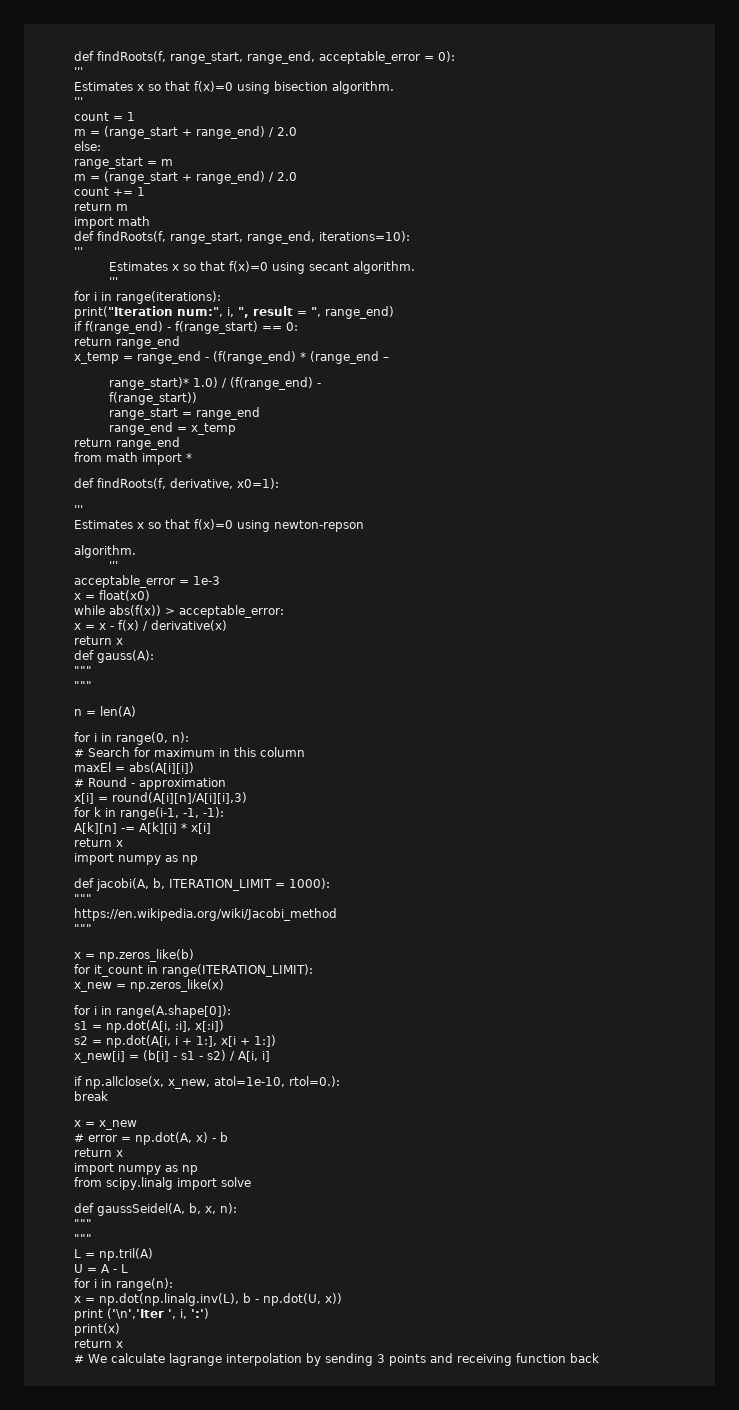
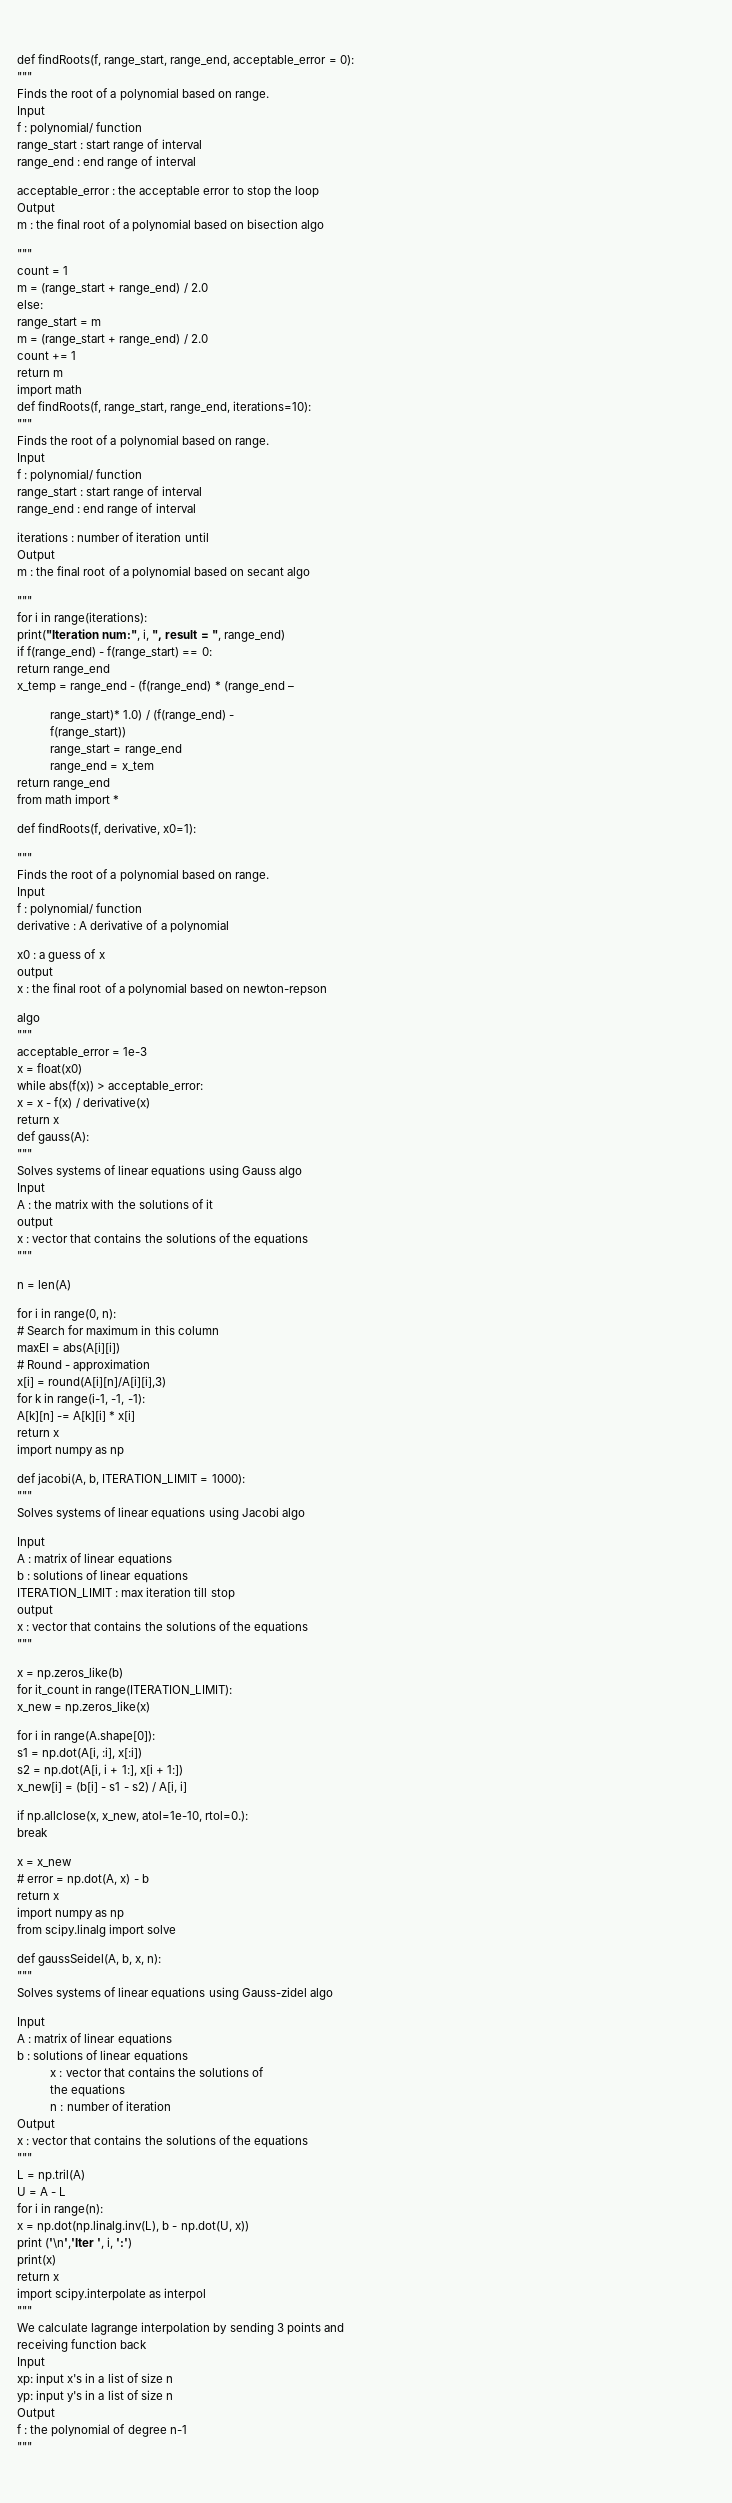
[74,67,83,76] [74,81,394,94] [74,97,83,106] ''' // Estimates x so that f(x)=0 using bisection algorithm. // ''' -> [17,72,32,81] [17,88,269,101] [17,106,45,118] [17,122,143,135] [17,139,202,152] [17,156,196,169] [17,186,319,198] [17,203,55,215] [17,219,325,232] [17,249,32,258] """ // Finds the root of a polynomial based on range. // Input // f : polynomial/ function // range_start : start range of interval // range_end : end range of interval // acceptable_error : the acceptable error to stop the loop // Output // m : the final root of a polynomial based on bisection algo // """
[74,247,83,256] [109,261,416,274] [109,277,119,286] ''' // Estimates x so that f(x)=0 using secant algorithm. // ''' -> [17,419,32,428] [17,435,269,448] [17,453,45,465] [17,469,143,482] [17,486,202,499] [17,503,196,516] [17,532,209,542] [17,550,55,562] [17,566,311,579] [17,596,32,605] """ // Finds the root of a polynomial based on range. // Input // f : polynomial/ function // range_start : start range of interval // range_end : end range of interval // iterations : number of iteration until // Output // m : the final root of a polynomial based on secant algo // """
[191,423,237,435] x_temp -> [121,761,154,771] x_tem
[74,505,83,514] [74,519,270,532] ''' // Estimates x so that f(x)=0 using -> [17,853,32,862] [17,869,269,882] [17,887,45,899] [17,903,143,916] [17,920,229,933] [17,949,105,962] [17,967,53,979] [17,983,240,996] """ // Finds the root of a polynomial based on range. // Input // f : polynomial/ function // derivative : A derivative of a polynomial // x0 : a guess of x // output // x : the final root of a polynomial based on
[74,545,136,558] [109,561,119,570] algorithm. // ''' -> [17,1013,40,1025] [17,1030,32,1039] algo // """
(92, 670) none -> [17,1165,302,1178] [17,1183,45,1195] [17,1199,213,1209] [17,1217,53,1229] [17,1233,308,1246] // Solves systems of linear equations using Gauss algo // Input // A : the matrix with the solutions of it // output // x : vector that contains the solutions of the equations
[74,908,337,921] https://en.wikipedia.org/wiki/Jacobi_method -> [17,1507,305,1520] [17,1537,45,1549] [17,1553,172,1566] [17,1570,188,1583] [17,1587,235,1600] [17,1605,53,1617] [17,1621,308,1634] Solves systems of linear equations using Jacobi algo // Input // A : matrix of linear equations // b : solutions of linear equations // ITERATION_LIMIT : max iteration till stop // output // x : vector that contains the solutions of the equations
(92, 1223) none -> [17,1987,333,2000] [17,2017,45,2029] [17,2033,172,2046] [17,2050,188,2063] [50,2067,265,2077] [50,2084,126,2097] [50,2101,171,2111] [17,2119,55,2131] [17,2135,308,2148] // Solves systems of linear equations using Gauss-zidel algo // Input // A : matrix of linear equations // b : solutions of linear equations // x : vector that contains the solutions of // the equations // n : number of iteration // Output // x : vector that contains the solutions of the equations
[74,1355,84,1363] # -> [17,2288,207,2301] [17,2306,32,2315] import scipy.interpolate as interpol // """ //
(453, 1358) none -> (344, 2327) //
(599, 1358) none -> [17,2357,45,2369] [17,2373,173,2386] [17,2390,173,2403] [17,2408,55,2420] [17,2424,187,2437] [17,2442,32,2451] // Input // xp: input x's in a list of size n // yp: input y's in a list of size n // Output // f : the polynomial of degree n-1 // """

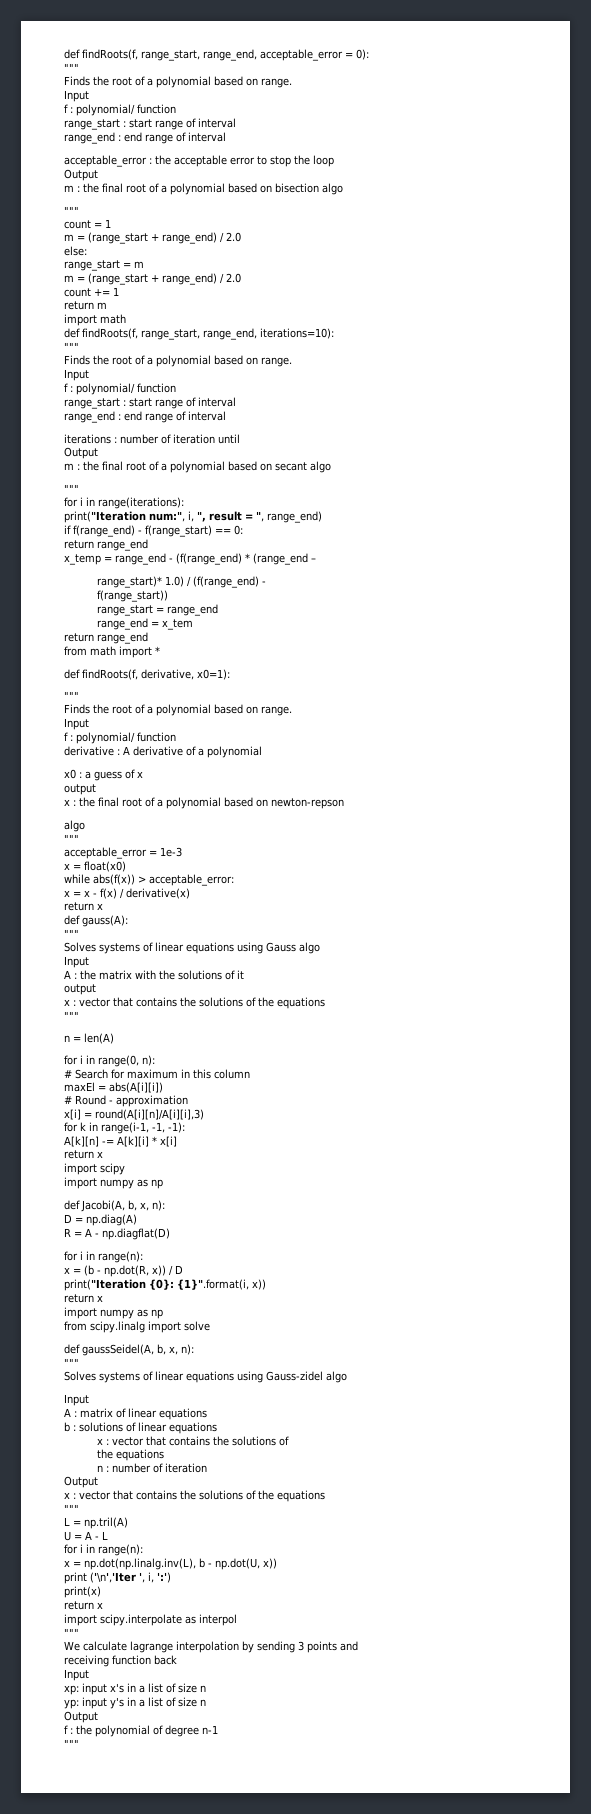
(60, 1433) none -> [64,1163,125,1175] // import scipy
[37,1473,245,1485] [17,1491,32,1500] [17,1507,305,1520] [17,1537,45,1549] [17,1553,172,1566] [17,1570,188,1583] [17,1587,235,1600] [17,1605,53,1617] [17,1621,308,1634] [17,1639,32,1648] [17,1667,124,1680] [17,1684,233,1697] [17,1701,151,1714] [17,1730,156,1743] [17,1747,143,1760] [17,1764,183,1777] [17,1781,187,1793] [17,1810,249,1823] [17,1828,48,1837] [17,1859,73,1867] [17,1874,149,1886] jacobi(A, b, ITERATION_LIMIT = 1000): // """ // Solves systems of linear equations using Jacobi algo // Input // A : matrix of linear equations // b : solutions of linear equations // ITERATION_LIMIT : max iteration till stop // output // x : vector that contains the solutions of the equations // """ // x = np.zeros_like(b) // for it_count in range(ITERATION_LIMIT): // x_new = np.zeros_like(x) // for i in range(A.shape[0]): // s1 = np.dot(A[i, :i], x[:i]) // s2 = np.dot(A[i, i + 1:], x[i + 1:]) // x_new[i] = (b[i] - s1 - s2) / A[i, i] // if np.allclose(x, x_new, atol=1e-10, rtol=0.): // break // x = x_new // # error = np.dot(A, x) - b -> [81,1200,165,1212] [64,1214,137,1226] [64,1228,170,1240] [64,1251,143,1263] [64,1265,183,1277] [64,1279,266,1291] Jacobi(A, b, x, n): // D = np.diag(A) // R = A - np.diagflat(D) // for i in range(n): // x = (b - np.dot(R, x)) / D // print("Iteration {0}: {1}".format(i, x))

